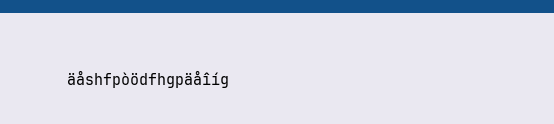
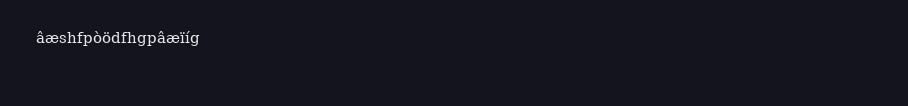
[67,70,229,88] äåshfpòödfhgpäåîíg -> [36,31,200,46] âæshfpòödfhgpâæïíg

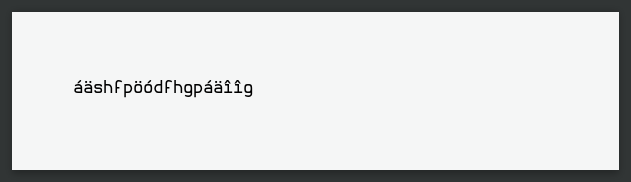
[36,31,200,46] âæshfpòödfhgpâæïíg -> [73,80,253,98] áäshfpöódfhgpáäîîg

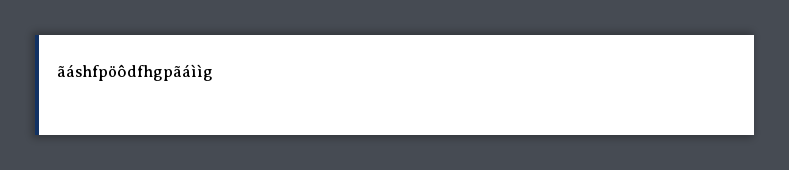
[73,80,253,98] áäshfpöódfhgpáäîîg -> [57,64,213,81] ãáshfpöôdfhgpãáììg

